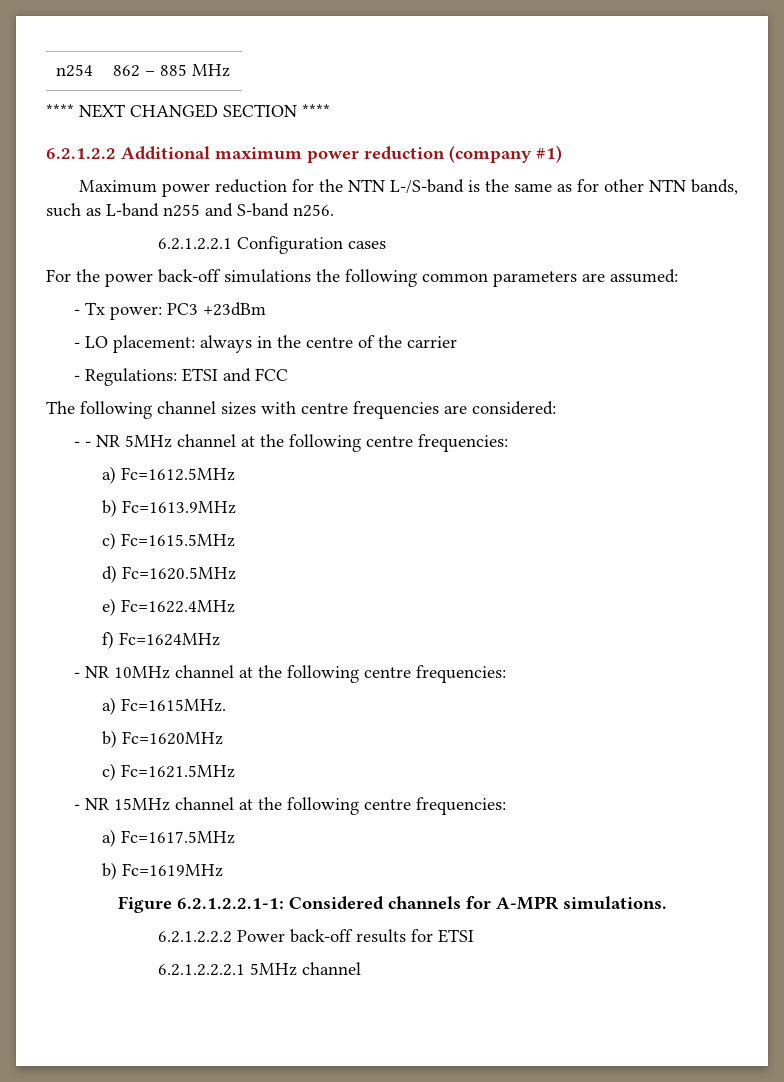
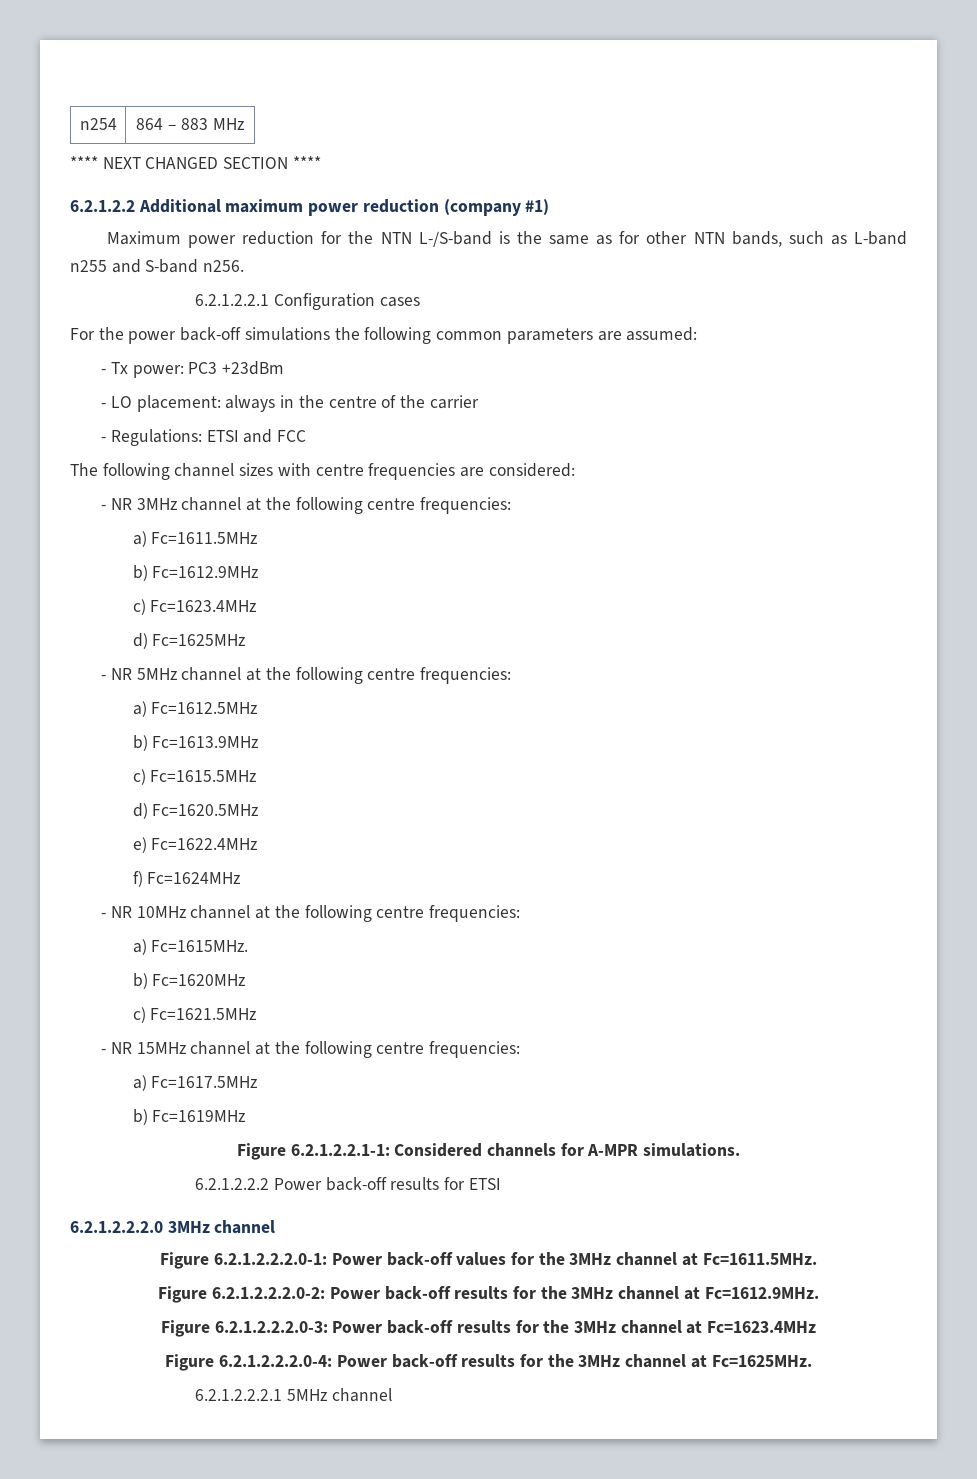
[113,64,187,77] 862 – 885 -> [136,118,208,130] 864 – 883
(81, 444) none -> [111,497,512,514] [132,531,258,547] [132,565,259,581] [132,599,257,615] [132,633,246,649] NR 3MHz channel at the following centre frequencies: // a) Fc=1611.5MHz // b) Fc=1612.9MHz // c) Fc=1623.4MHz // d) Fc=1625MHz //
(475, 936) none -> [70,1220,276,1234] [160,1252,817,1269] [158,1286,819,1303] [160,1320,817,1337] [165,1354,812,1371] // 6.2.1.2.2.2.0 3MHz channel // Figure 6.2.1.2.2.2.0-1: Power back-off values for the 3MHz channel at Fc=1611.5MHz. // Figure 6.2.1.2.2.2.0-2: Power back-off results for the 3MHz channel at Fc=1612.9MHz. // Figure 6.2.1.2.2.2.0-3: Power back-off results for the 3MHz channel at Fc=1623.4MHz // Figure 6.2.1.2.2.2.0-4: Power back-off results for the 3MHz channel at Fc=1625MHz.

